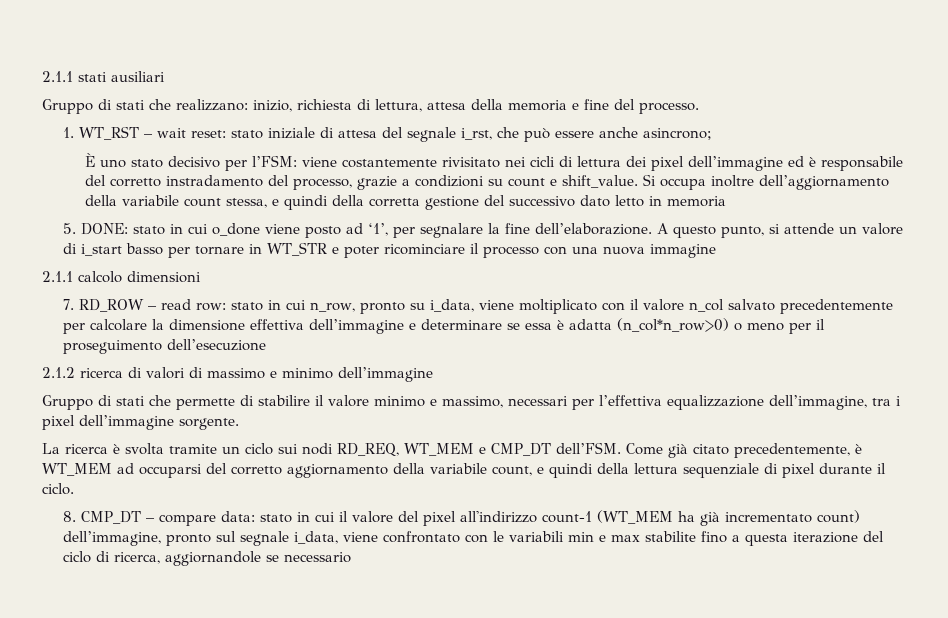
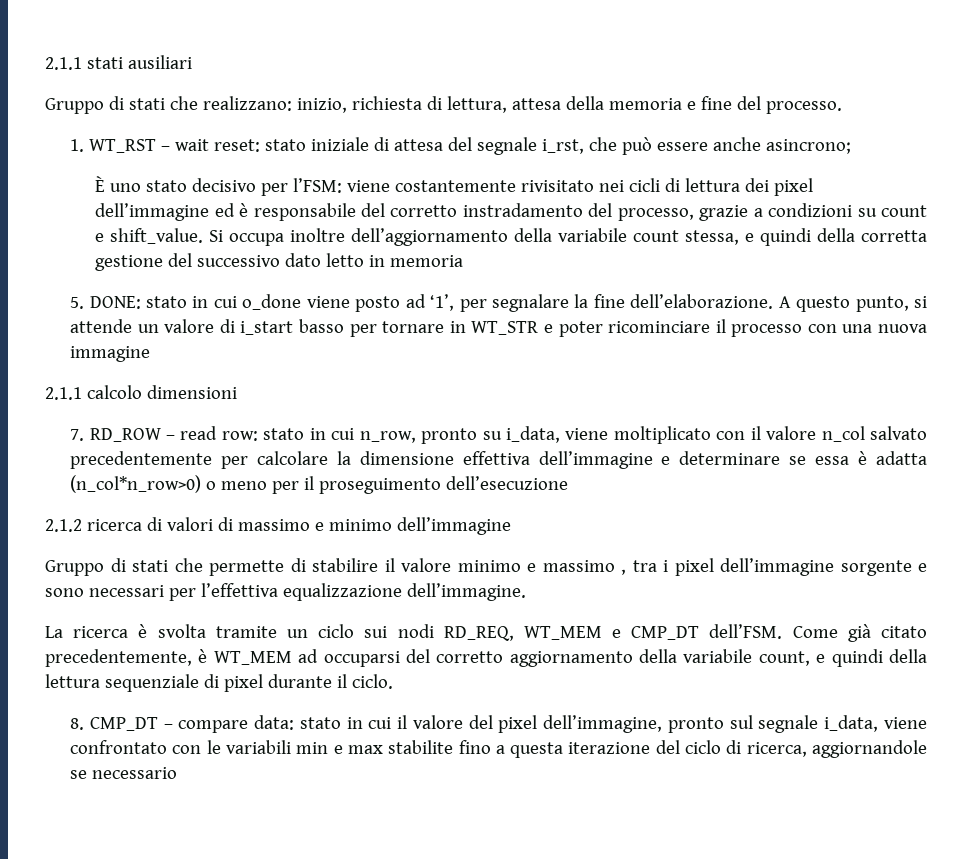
[442,395,901,410] [42,415,239,430] massimo, necessari per l’effettiva equalizzazione dell’immagine, tra i pixel dell’immagine sorgente. -> [542,558,927,576] [45,583,526,601] massimo , tra i pixel dell’immagine sorgente e sono necessari per l’effettiva equalizzazione dell’immagine.
[460,510,861,526] all'indirizzo count-1 (WT_MEM ha già incrementato count) -> (538, 724) none

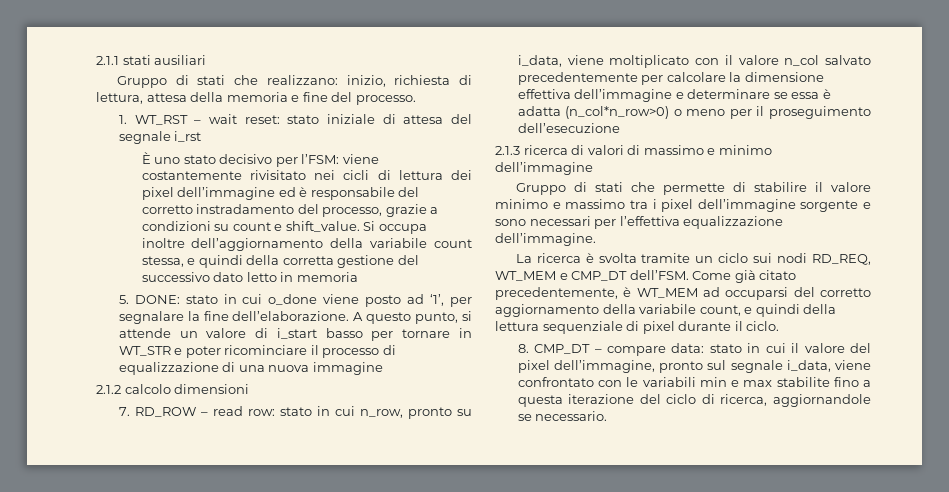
[542,137,852,155] i_rst, che può essere anche asincrono; -> [174,131,202,142] i_rst
[807,324,837,333] con -> [382,345,396,355] [118,362,236,375] di equalizzazione di
[45,387,82,400] 2.1.1 -> [96,385,121,394] 2.1.2
[45,519,82,532] 2.1.2 -> [495,146,520,155] 2.1.3
[621,569,626,575] , -> (626, 204) none
[92,767,178,779] necessario -> [535,411,608,421] necessario.

